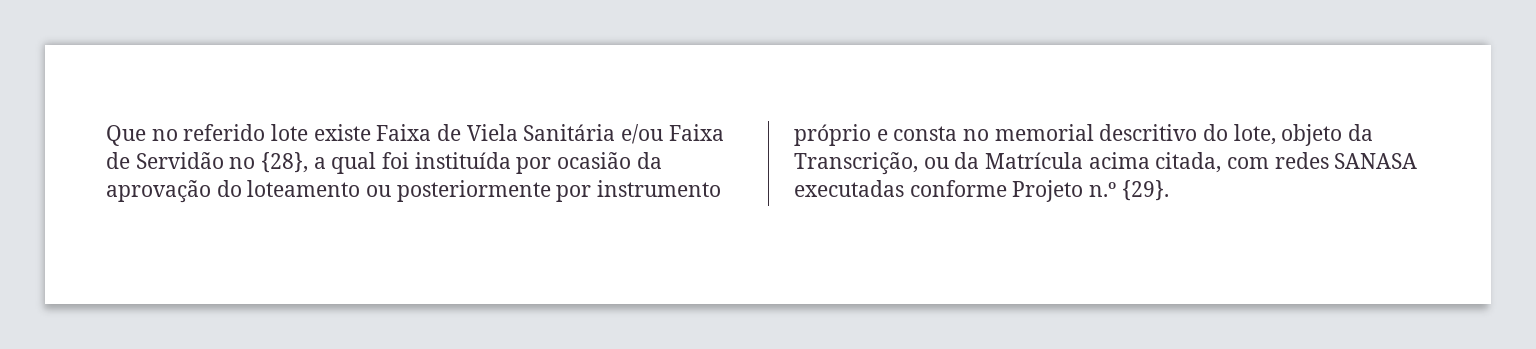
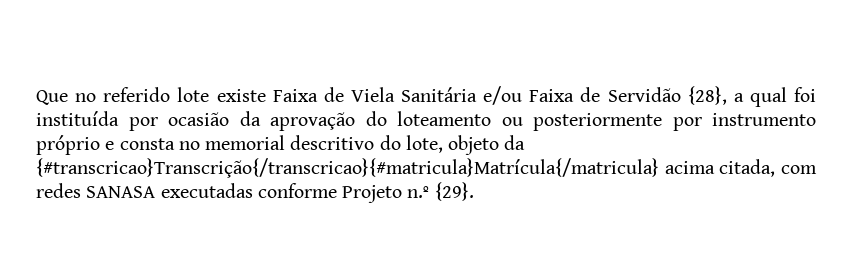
[229,157,256,169] no -> (681, 94) none
[794,152,1084,175] Transcrição, ou da Matrícula -> [36,158,659,178] {#transcricao}Transcrição{/transcricao}{#matricula}Matrícula{/matricula}

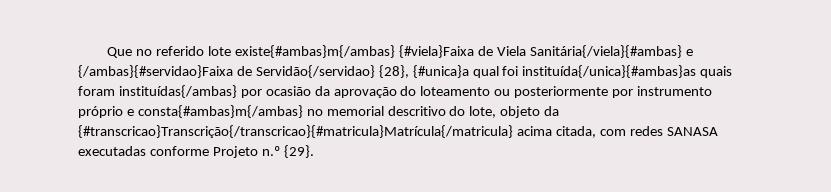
[216,86,816,107] [36,111,119,126] existe Faixa de Viela Sanitária e/ou Faixa de Servidão {28}, a qual foi instituída -> [235,45,693,58] [78,65,733,78] [78,85,237,98] existe{#ambas}m{/ambas} {#viela}Faixa de Viela Sanitária{/viela}{#ambas} e {/ambas}{#servidao}Faixa de Servidão{/servidao} {28}, {#unica}a qual foi instituída{/unica}{#ambas}as quais foram instituídas{/ambas}
[119,138,175,150] consta -> [137,105,303,118] consta{#ambas}m{/ambas}

